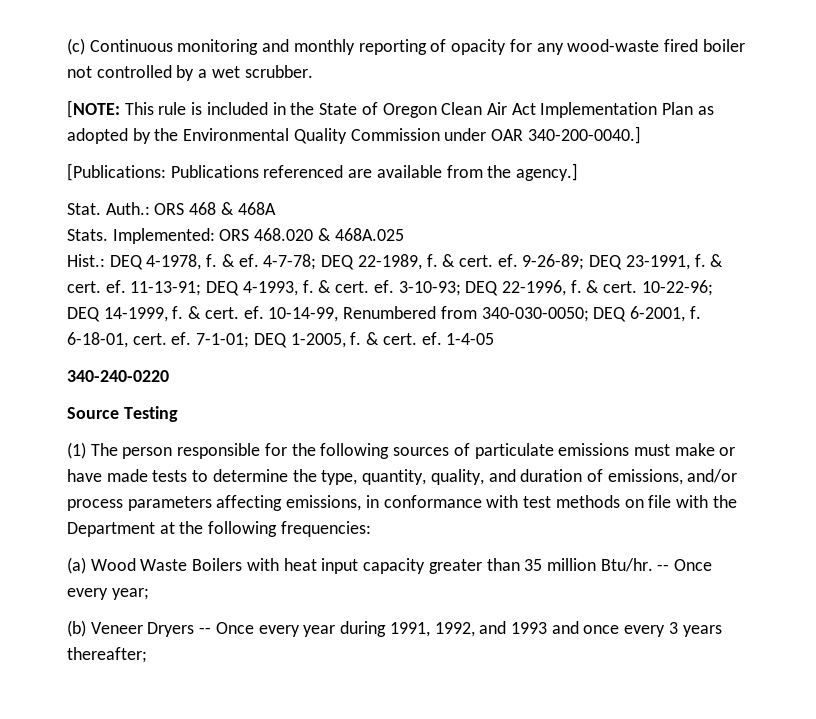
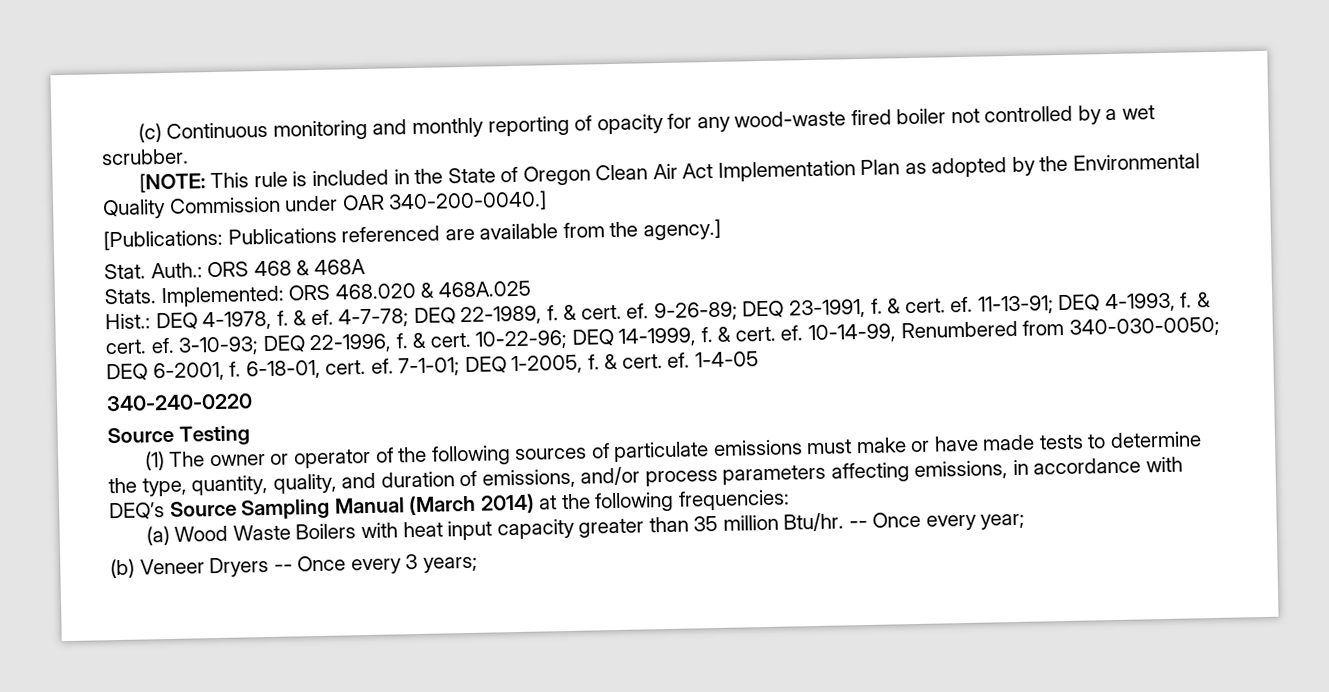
[122,443,287,459] person responsible for -> [209,447,394,469] owner or operator of
[383,495,737,508] [67,522,155,537] conformance with test methods on file with the Department -> [1033,456,1184,475] [109,493,535,521] accordance with DEQ’s Source Sampling Manual (March 2014)
[303,621,722,637] [67,647,147,663] year during 1991, 1992, and 1993 and once every 3 years thereafter; -> [405,553,478,573] 3 years;

